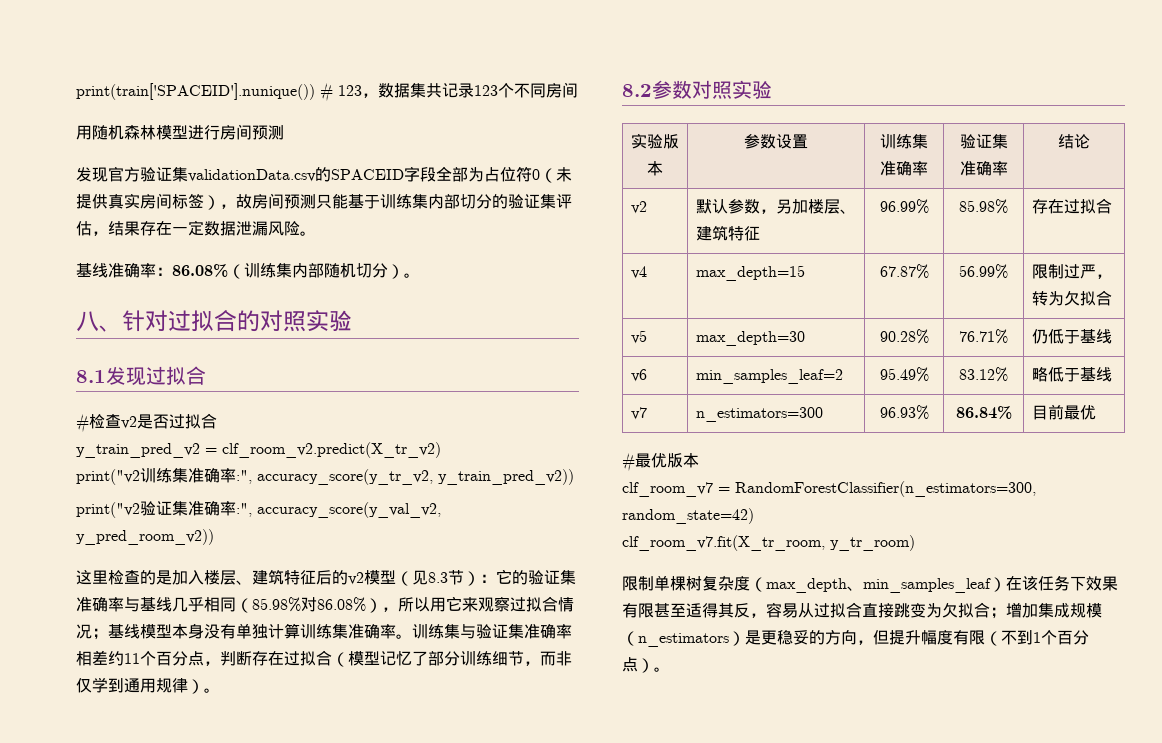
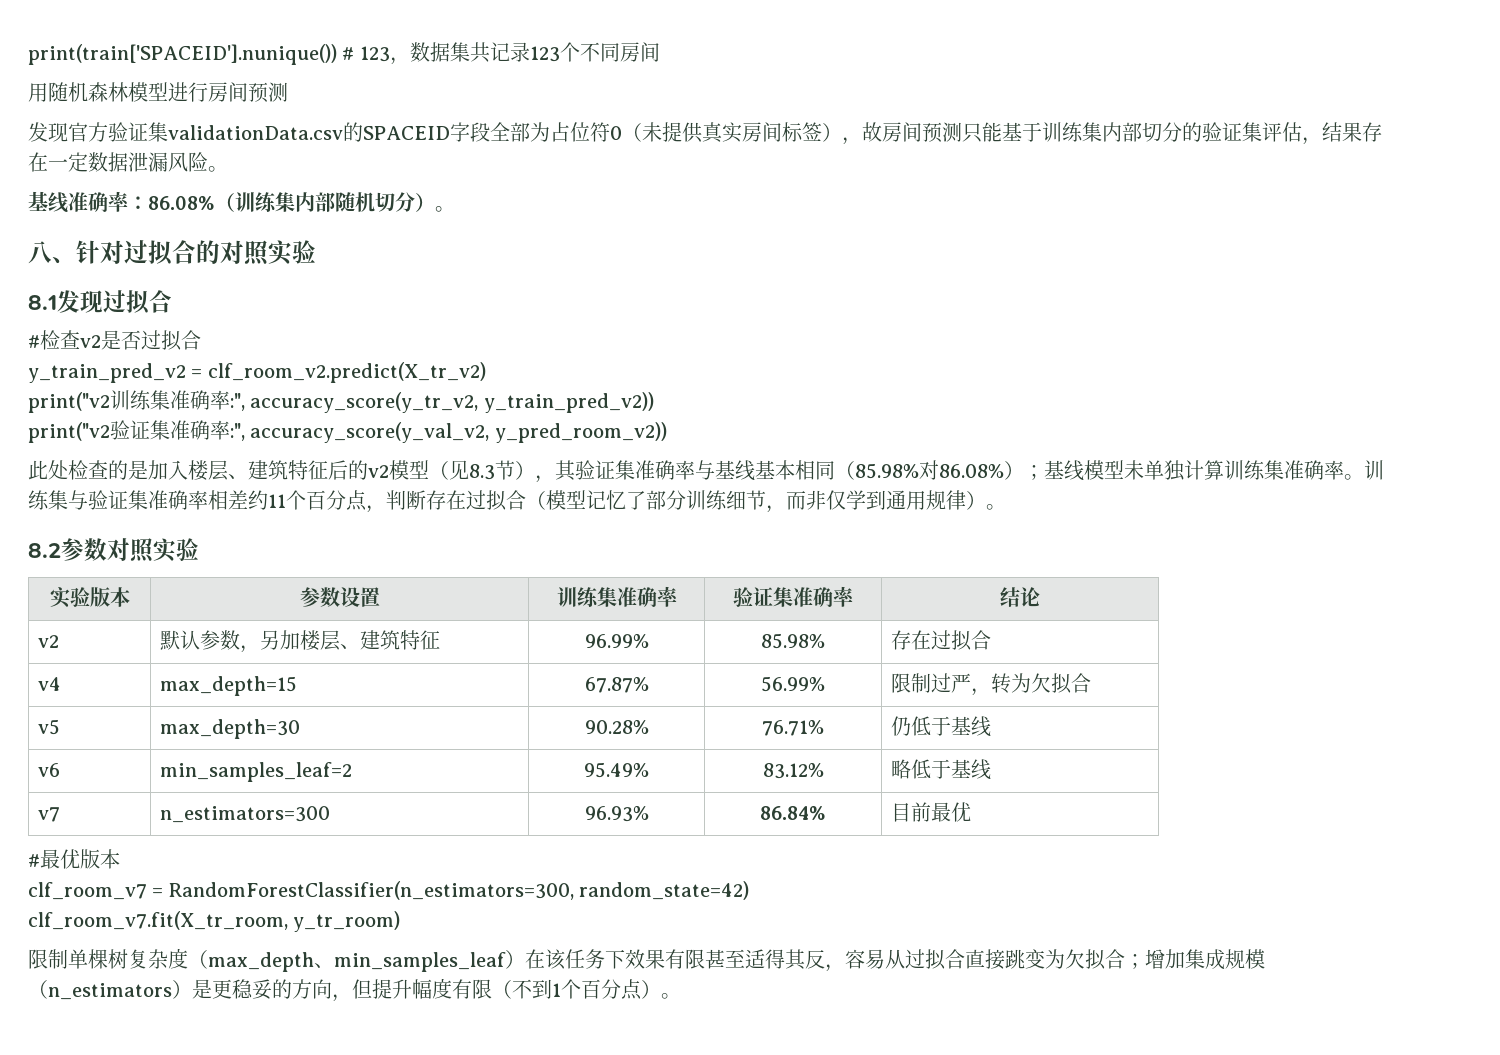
[76,570,108,585] 这里 -> [28,460,68,480] 此处
[480,569,528,585] ：它的 -> [535,460,576,483] ，其
[172,597,204,612] 几乎 -> [755,460,795,480] 基本
[382,596,574,612] [76,624,92,639] ，所以用它来观察过拟合情况 -> (1024, 470) none
[172,623,236,639] 本身没有 -> [1124,460,1144,480] 未

